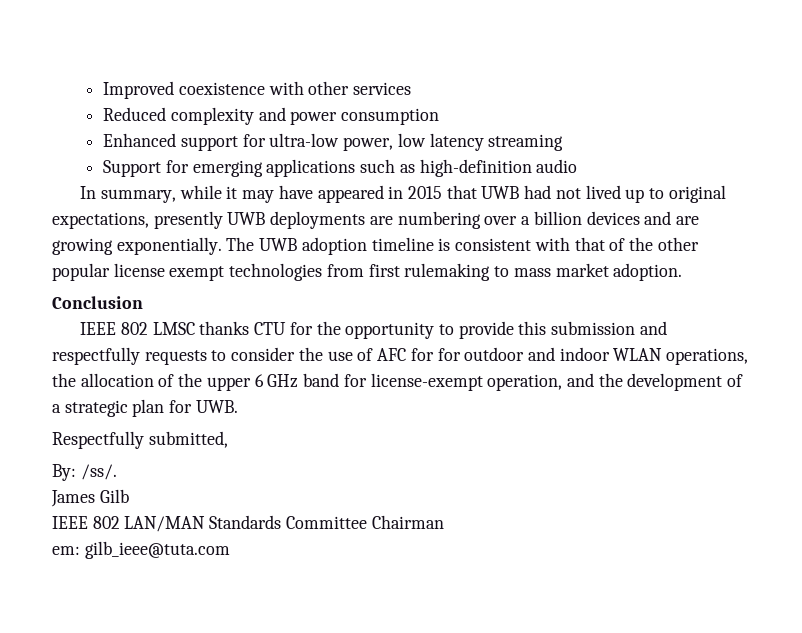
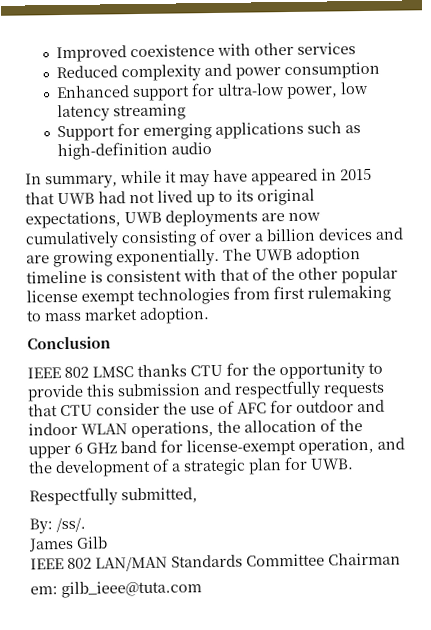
(665, 193) none -> [236,189,254,202] its
[153,211,223,229] presently -> (121, 220) none
[397,211,481,229] numbering -> [288,212,321,222] [25,228,217,249] now cumulatively consisting of
[211,350,227,361] to -> [28,404,93,417] that CTU
[437,348,461,361] for -> (293, 406) none

